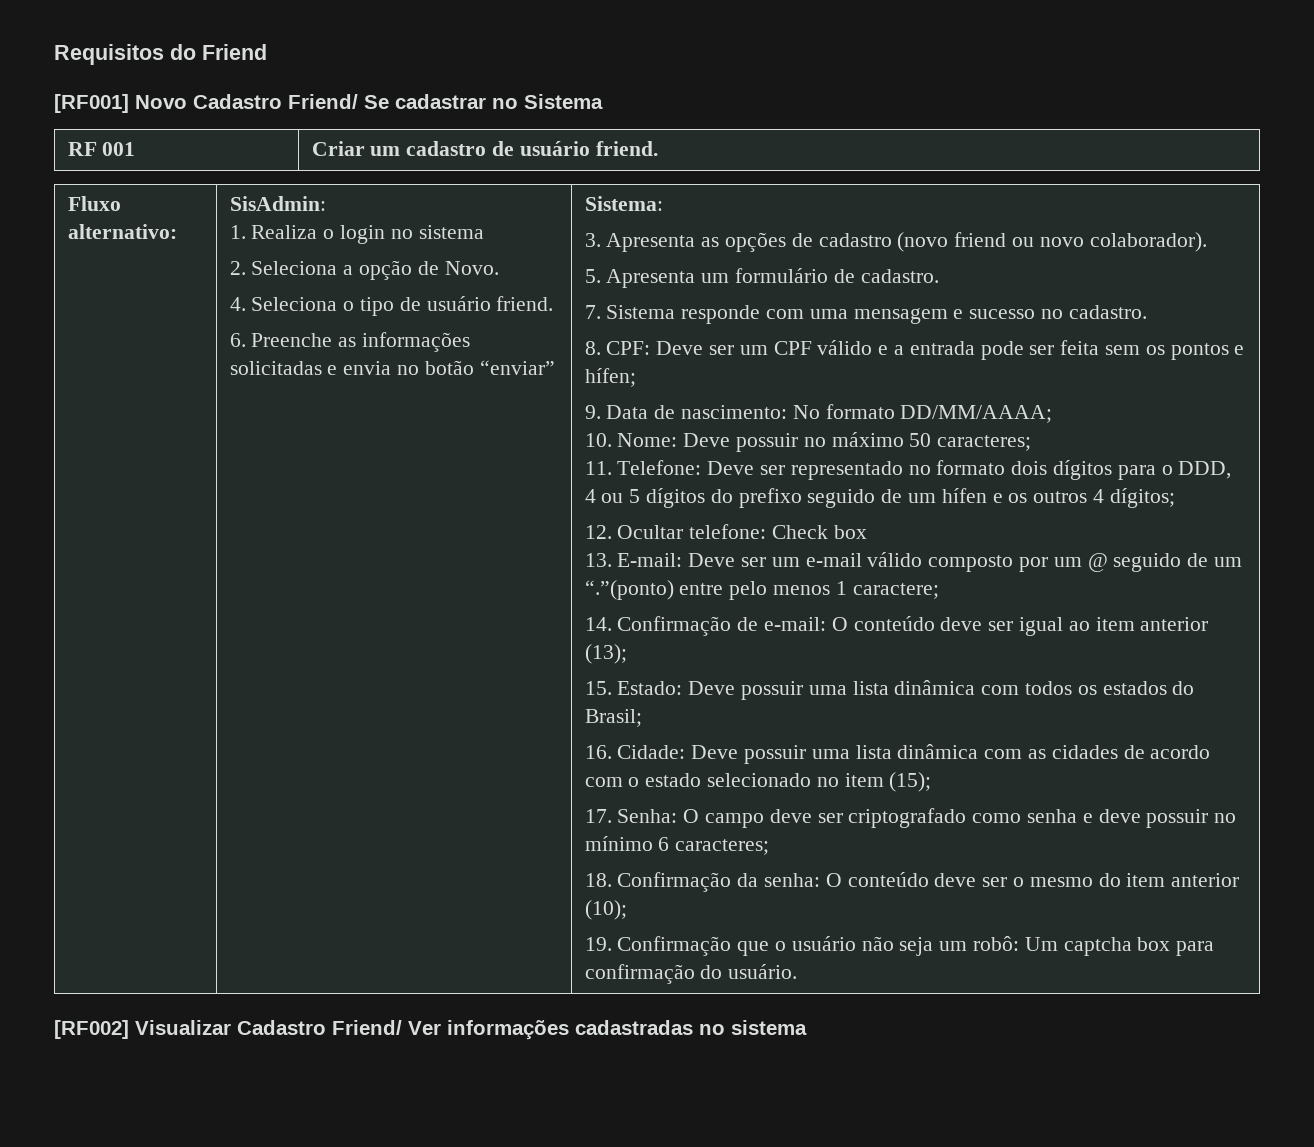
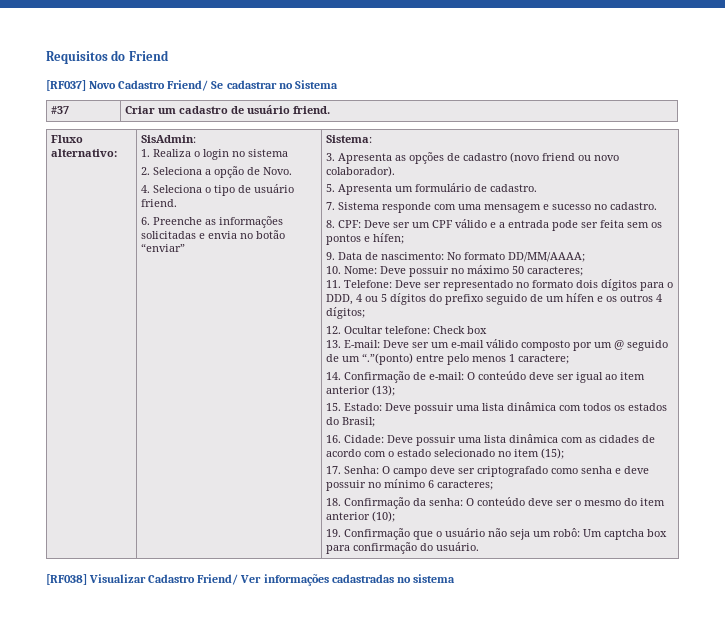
[54,94,129,113] [RF001] -> [46,80,86,91] [RF037]
[67,142,136,156] RF 001 -> [51,106,70,114] #37
[54,1020,129,1039] [RF002] -> [46,574,87,585] [RF038]

